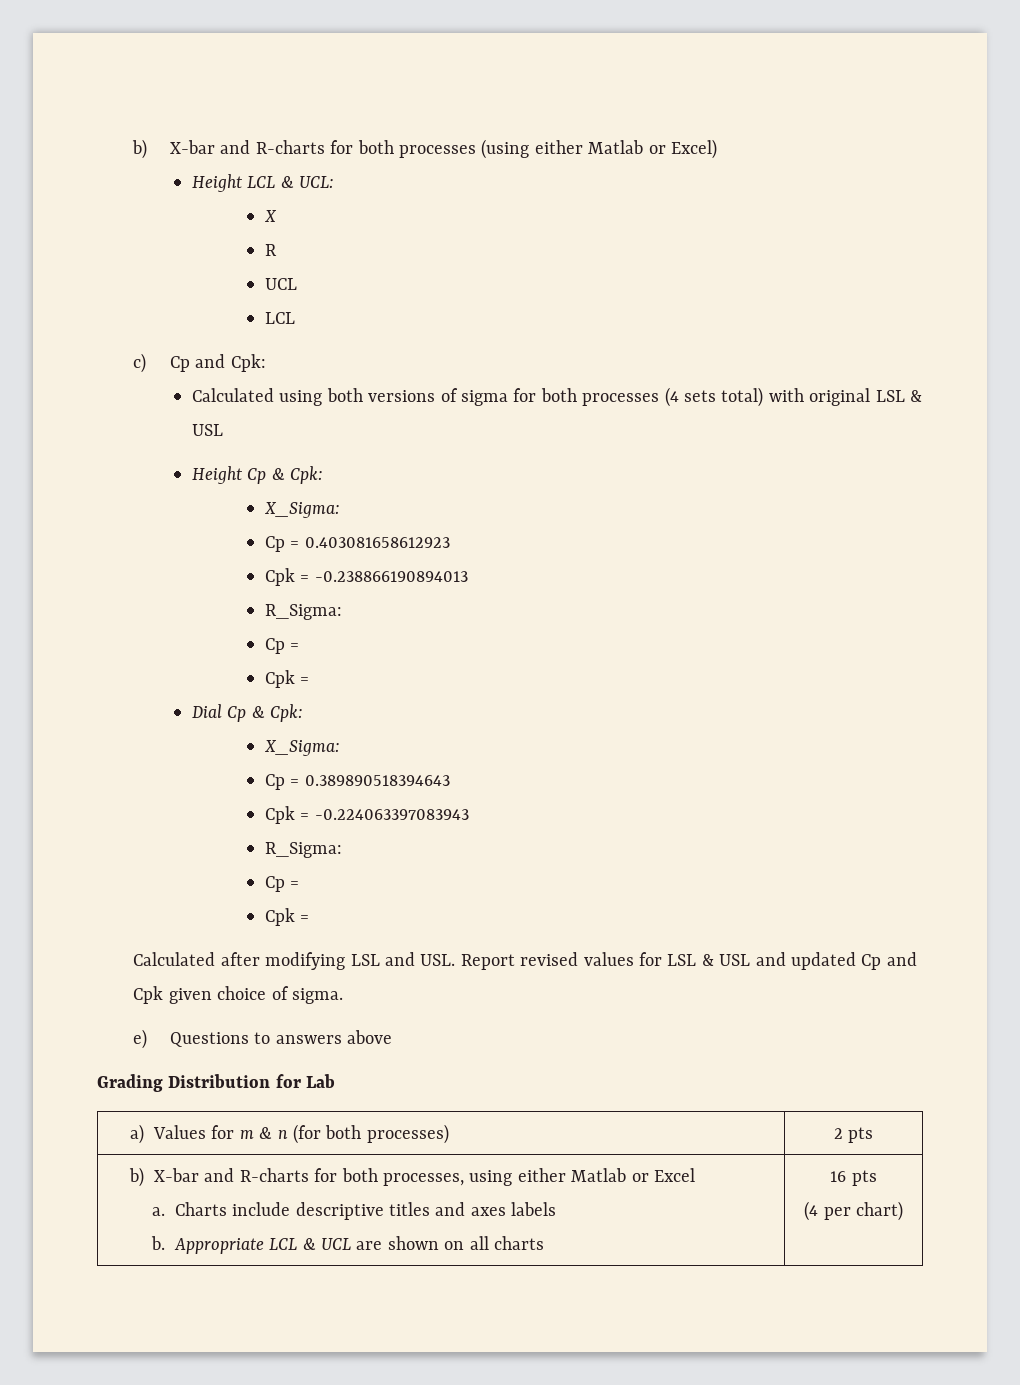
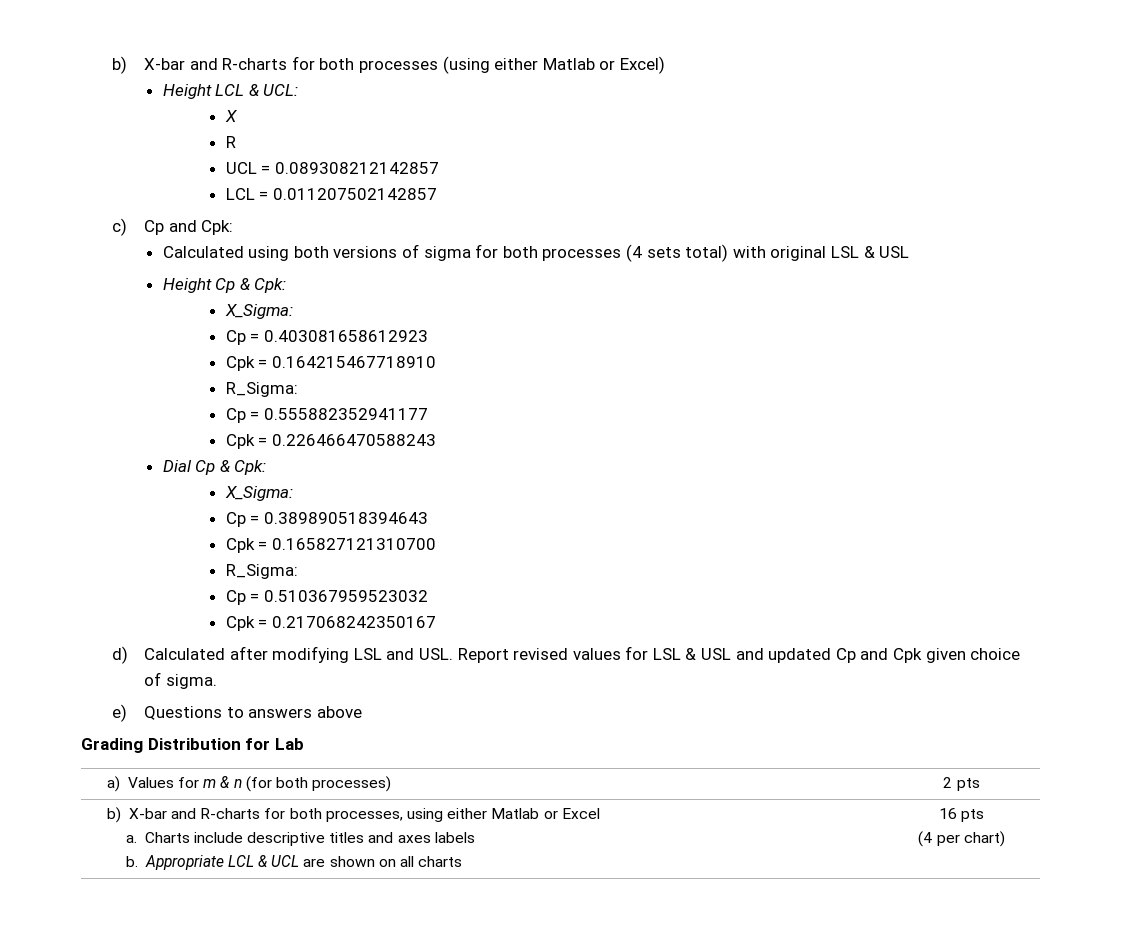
[264,312,295,324] // LCL -> [261,162,439,174] [225,188,437,200] = 0.089308212142857 // LCL = 0.011207502142857
[314,571,468,582] [264,604,342,620] [264,638,300,654] [264,670,310,688] -0.238866190894013 // R_Sigma: // Cp = // Cpk = -> [271,356,436,368] [225,382,298,397] [225,408,428,423] [225,434,436,449] 0.164215467718910 // R_Sigma: // Cp = 0.555882352941177 // Cpk = 0.226466470588243
[314,809,469,820] [264,842,342,858] [264,876,300,892] [264,908,310,926] -0.224063397083943 // R_Sigma: // Cp = // Cpk = // -> [271,538,436,550] [225,564,298,579] [225,590,428,605] [225,616,436,631] [112,646,129,664] 0.165827121310700 // R_Sigma: // Cp = 0.510367959523032 // Cpk = 0.217068242350167 // d)

